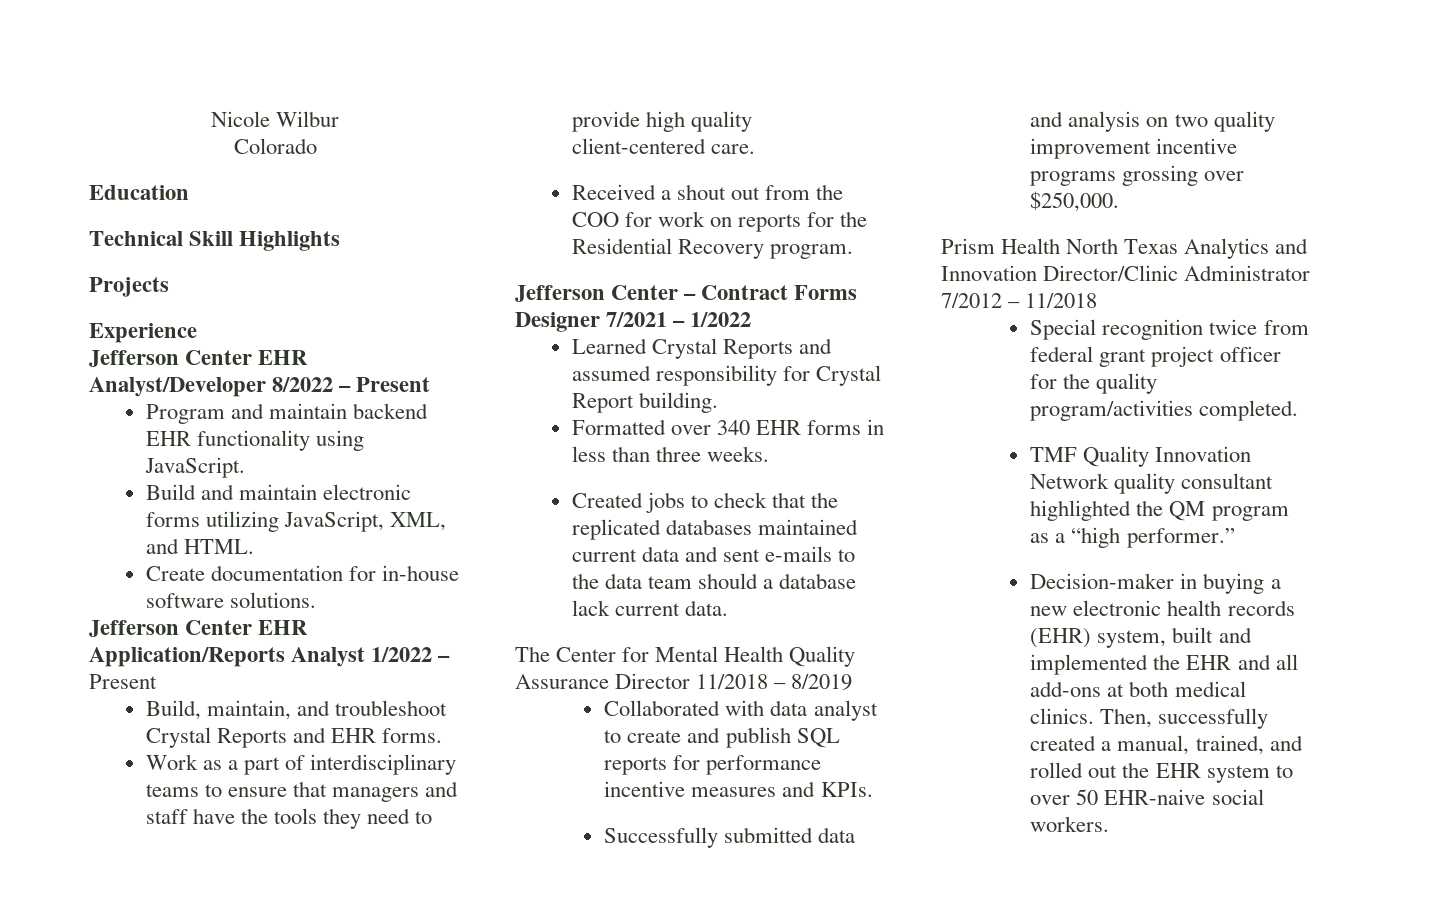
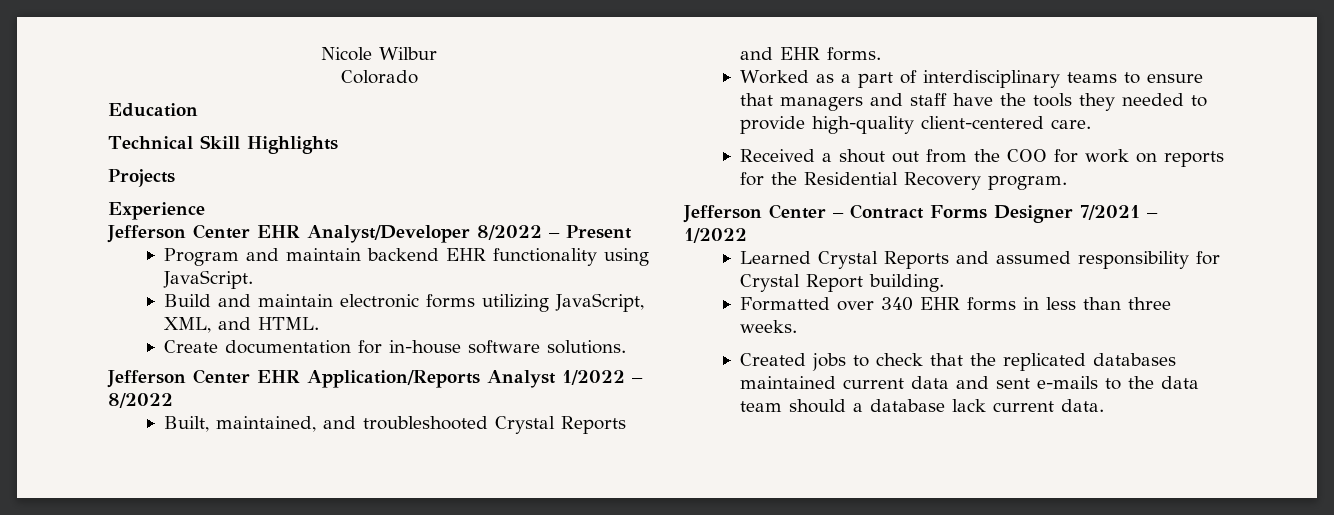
[89,674,157,689] [146,700,448,720] Present // Build, maintain, and troubleshoot -> [108,393,173,408] [164,416,489,432] 8/2022 // Built, maintained, and troubleshooted
[146,754,199,770] Work -> [740,70,810,84] Worked
[367,808,411,824] need -> [1122,93,1185,106] needed
[646,111,753,132] high quality -> [812,116,915,134] high-quality
[515,646,856,667] [515,673,853,690] [604,700,878,721] [604,727,840,748] [604,755,822,775] [604,781,873,797] [604,827,856,848] [1030,111,1275,132] [1030,138,1238,159] [1030,165,1245,186] [1030,191,1120,212] [941,238,1309,259] [941,265,1311,281] [941,293,1098,308] [1030,319,1309,340] [1030,346,1281,367] [1030,373,1158,394] [1030,400,1299,421] [1030,446,1252,467] [1030,473,1274,494] [1030,500,1289,521] [1030,527,1235,548] [1030,573,1281,594] [1030,600,1295,616] [1030,627,1252,648] [1030,654,1298,675] [1030,681,1246,697] [1030,708,1269,729] [1030,735,1303,755] [1030,762,1293,783] [1030,789,1264,805] [1030,816,1110,832] // The Center for Mental Health Quality Assurance Director 11/2018 – 8/2019 // Collaborated with data analyst to create and publish SQL reports for performance incentive measures and KPIs. // Successfully submitted data and analysis on two quality improvement incentive programs grossing over $250,000. // Prism Health North Texas Analytics and Innovation Director/Clinic Administrator 7/2012 – 11/2018 // Special recognition twice from federal grant project officer for the quality program/activities completed. // TMF Quality Innovation Network quality consultant highlighted the QM program as a “high performer.” // Decision-maker in buying a new electronic health records (EHR) system, built and implemented the EHR and all add-ons at both medical clinics. Then, successfully created a manual, trained, and rolled out the EHR system to over 50 EHR-naive social workers. -> (1105, 405) none

